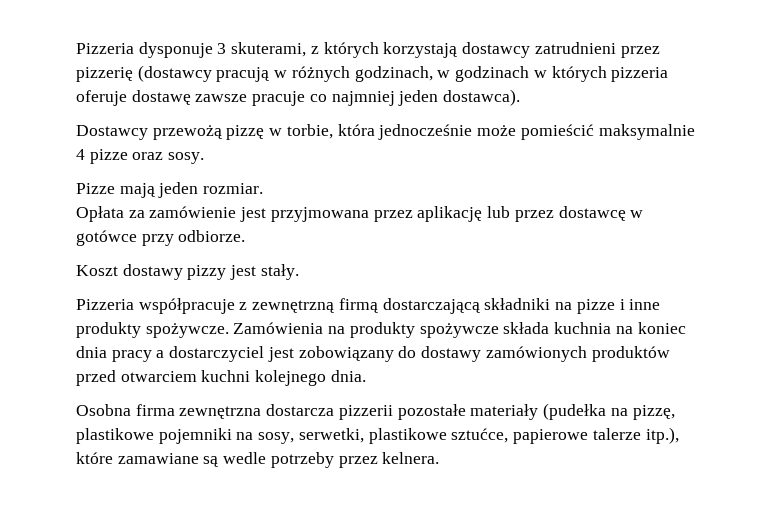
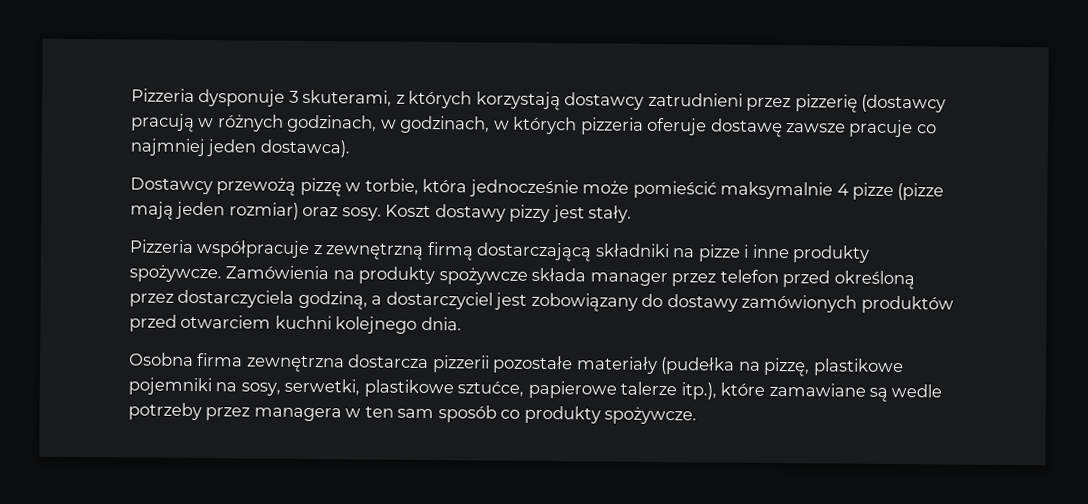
[455,66,530,82] godzinach -> [400,115,491,134] godzinach,
[132,152,205,164] [76,182,264,198] [76,206,644,222] [76,230,246,246] oraz sosy. // Pizze mają jeden rozmiar. // Opłata za zamówienie jest przyjmowana przez aplikację lub przez dostawcę w gotówce przy odbiorze. // -> [897,183,945,201] [130,201,382,221] (pizze mają jeden rozmiar) oraz sosy.
[554,322,686,334] [76,346,152,362] kuchnia na koniec dnia pracy -> [589,269,915,290] [129,289,368,310] manager przez telefon przed określoną przez dostarczyciela godziną,
[382,452,440,464] kelnera. -> [253,405,698,425] managera w ten sam sposób co produkty spożywcze.

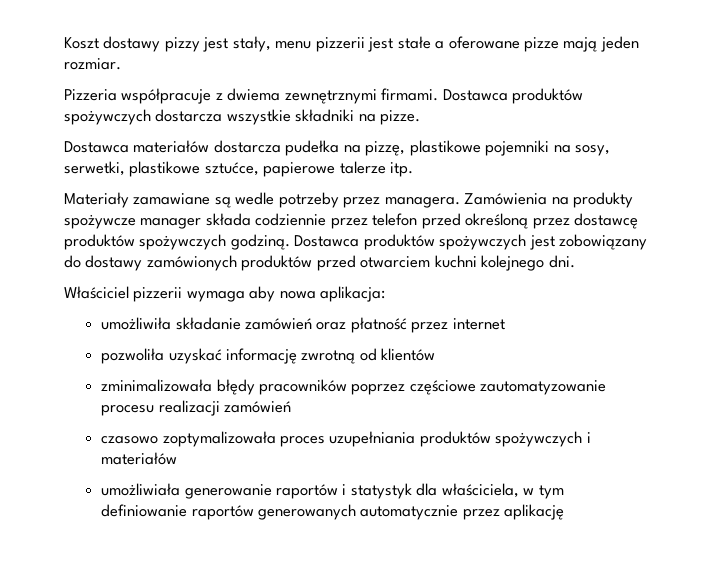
[131,88,947,113] [131,113,937,138] [130,138,350,158] [130,177,945,201] [130,201,633,223] [129,239,871,263] [129,264,915,290] [129,289,954,314] [129,314,462,334] [129,352,736,375] Pizzeria dysponuje 3 skuterami, z których korzystają dostawcy zatrudnieni przez pizzerię (dostawcy pracują w różnych godzinach, w godzinach, w których pizzeria oferuje dostawę zawsze pracuje co najmniej jeden dostawca). // Dostawcy przewożą pizzę w torbie, która jednocześnie może pomieścić maksymalnie 4 pizze (pizze mają jeden rozmiar) oraz sosy. Koszt dostawy pizzy jest stały. // Pizzeria współpracuje z zewnętrzną firmą dostarczającą składniki na pizze i inne produkty spożywcze. Zamówienia na produkty spożywcze składa manager przez telefon przed określoną przez dostarczyciela godziną, a dostarczyciel jest zobowiązany do dostawy zamówionych produktów przed otwarciem kuchni kolejnego dnia. // Osobna firma zewnętrzna dostarcza pizzerii pozostałe materiały (pudełka -> [64,36,639,52] [64,58,121,70] [64,88,584,104] [64,109,421,125] [64,140,340,156] Koszt dostawy pizzy jest stały, menu pizzerii jest stałe a oferowane pizze mają jeden rozmiar. // Pizzeria współpracuje z dwiema zewnętrznymi firmami. Dostawca produktów spożywczych dostarcza wszystkie składniki na pizze. // Dostawca materiałów dostarcza pudełka
[680,382,766,400] itp.), które -> [390,162,414,177] [64,192,129,208] itp. // Materiały
[253,405,698,425] managera w ten sam sposób co produkty spożywcze. -> [384,192,634,208] [64,213,639,229] [64,234,648,250] [64,255,575,271] [64,286,386,302] [101,317,505,333] [101,348,436,364] [101,379,607,395] [101,400,291,416] [101,431,591,447] [101,452,178,465] [101,483,564,499] [101,504,565,520] managera. Zamówienia na produkty spożywcze manager składa codziennie przez telefon przed określoną przez dostawcę produktów spożywczych godziną. Dostawca produktów spożywczych jest zobowiązany do dostawy zamówionych produktów przed otwarciem kuchni kolejnego dni. // Właściciel pizzerii wymaga aby nowa aplikacja: // umożliwiła składanie zamówień oraz płatność przez internet // pozwoliła uzyskać informację zwrotną od klientów // zminimalizowała błędy pracowników poprzez częściowe zautomatyzowanie procesu realizacji zamówień // czasowo zoptymalizowała proces uzupełniania produktów spożywczych i materiałów // umożliwiała generowanie raportów i statystyk dla właściciela, w tym definiowanie raportów generowanych automatycznie przez aplikację

